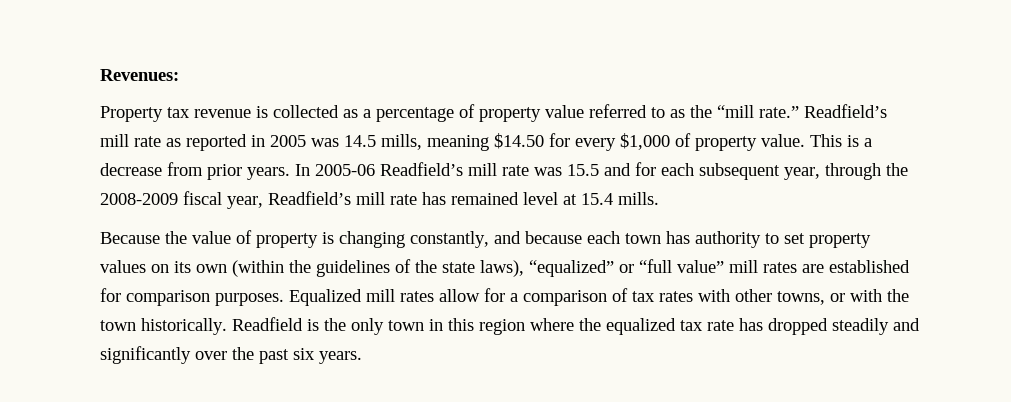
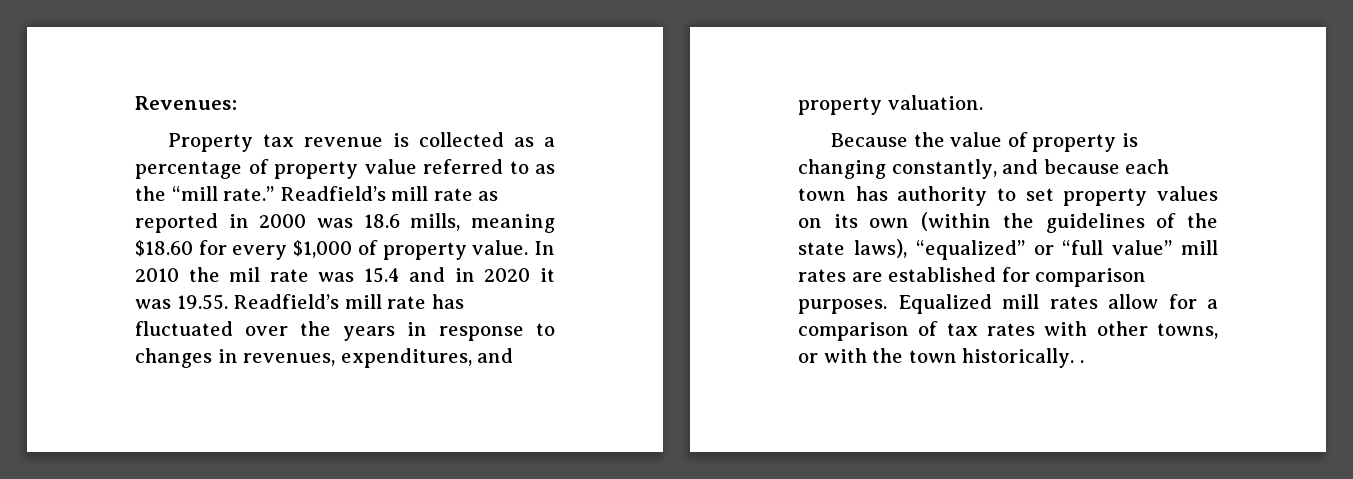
[270,135,376,147] 2005 was 14.5 -> [259,214,400,228] 2000 was 18.6
[494,133,544,149] $14.50 -> [135,240,193,257] $18.60
[810,134,872,147] [100,162,908,180] [100,191,659,209] This is a decrease from prior years. In 2005-06 Readfield’s mill rate was 15.5 and for each subsequent year, through the 2008-2009 fiscal year, Readfield’s mill rate has remained level at 15.4 mills. -> [534,241,555,255] [135,267,555,283] [135,294,464,310] [135,321,555,341] [135,348,514,368] [798,95,983,115] In 2010 the mil rate was 15.4 and in 2020 it was 19.55. Readfield’s mill rate has fluctuated over the years in response to changes in revenues, expenditures, and property valuation.
[232,317,920,335] [100,346,362,364] Readfield is the only town in this region where the equalized tax rate has dropped steadily and significantly over the past six years. -> [1079,360,1084,363] .

